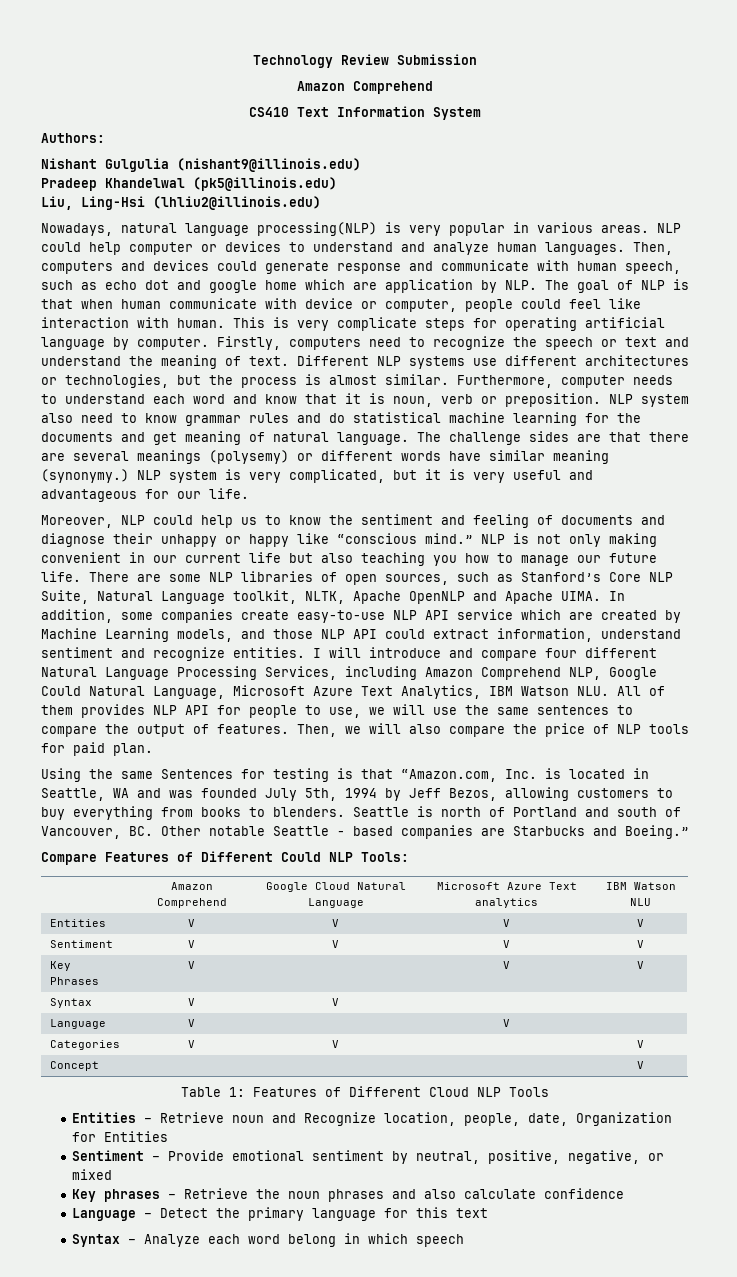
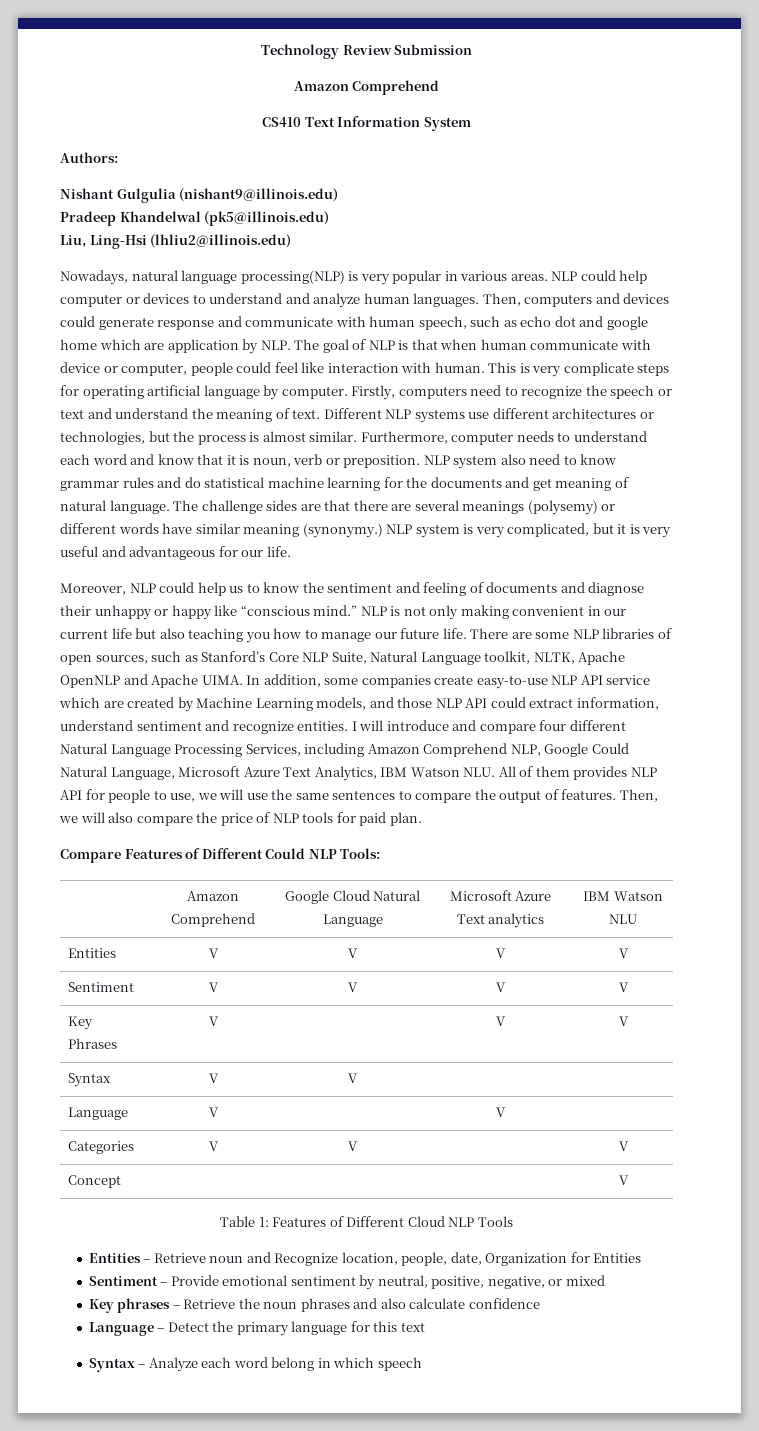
[41,768,649,782] [41,787,673,801] [41,806,681,820] [41,825,689,839] // Using the same Sentences for testing is that “Amazon.com, Inc. is located in Seattle, WA and was founded July 5th, 1994 by Jeff Bezos, allowing customers to buy everything from books to blenders. Seattle is north of Portland and south of Vancouver, BC. Other notable Seattle - based companies are Starbucks and Boeing.” -> (422, 819) none

